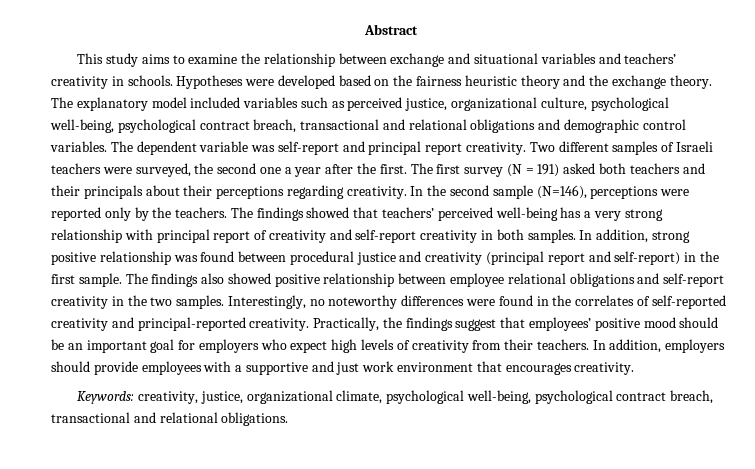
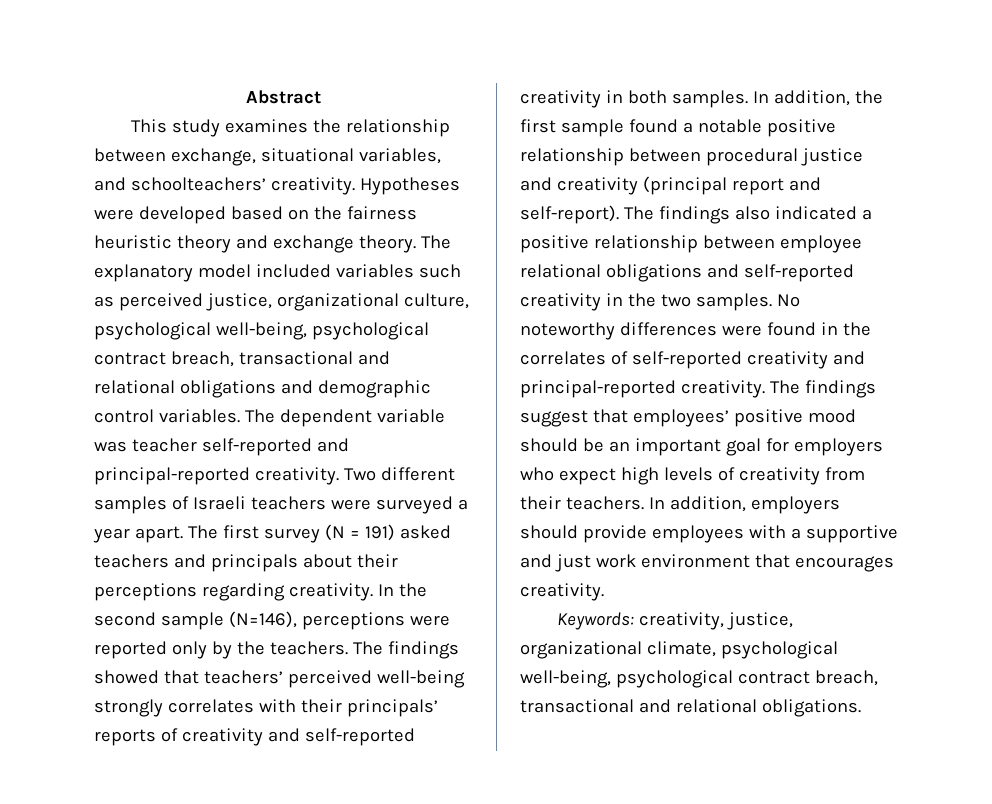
[141,53,677,67] [51,75,173,89] aims to examine the relationship between exchange and situational variables and teachers’ creativity in schools. -> [224,119,450,137] [94,148,441,166] [94,177,355,195] examines the relationship between exchange, situational variables, and schoolteachers’ creativity.
[589,75,609,86] the -> (268, 242) none
[277,141,463,155] self-report and principal report -> [131,438,349,456] [94,467,250,485] teacher self-reported and principal-reported
[135,163,407,177] surveyed, the second one a year after the first. -> [375,496,468,514] [93,526,183,543] surveyed a year apart.
[599,163,627,174] both -> (451, 532) none
[51,185,80,196] their -> (206, 561) none
[560,207,663,221] [51,229,251,243] has a very strong relationship with principal report -> [94,699,438,717] [94,729,156,746] strongly correlates with their principals’ reports
[355,229,417,243] self-report -> [304,728,415,746] self-reported
[651,231,690,243] [51,251,235,265] strong positive relationship was found -> [854,90,883,104] [520,119,836,137] [520,148,624,166] the first sample found a notable positive relationship
[614,251,719,265] [51,273,122,287] self-report) in the first sample. -> [520,205,619,224] self-report).
[227,273,271,284] showed -> [774,206,872,220] indicated a
[663,273,725,287] self-report -> [743,264,854,282] self-reported
[227,295,325,309] Interestingly, no -> [776,294,800,307] No
[313,317,402,331] Practically, the -> [769,380,800,394] The

